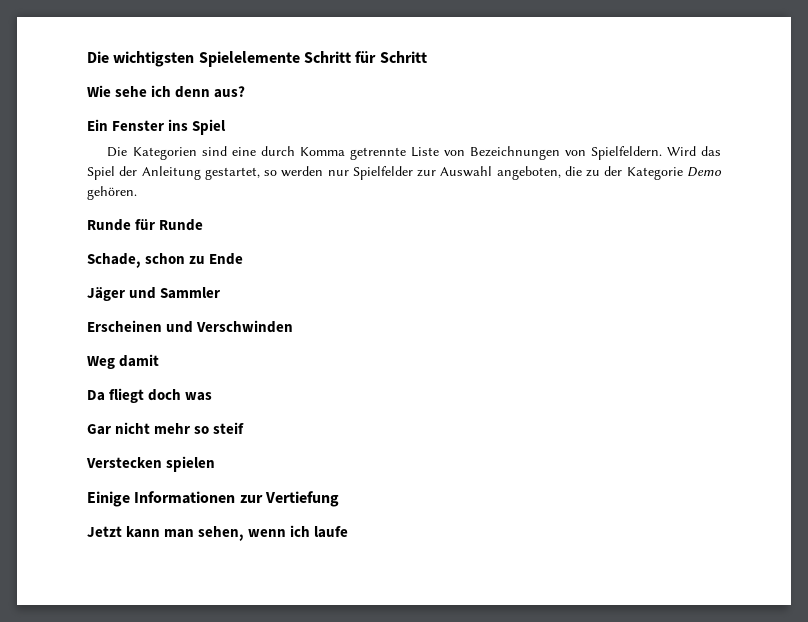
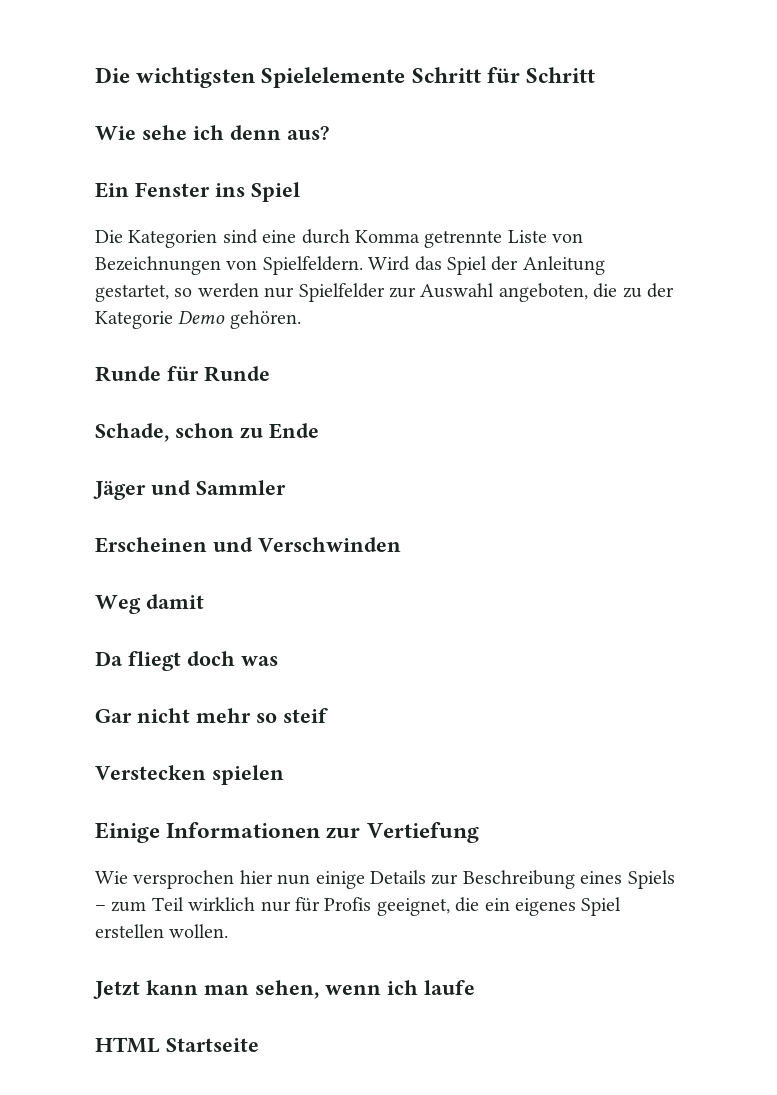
(339, 499) none -> [95,870,675,889] [95,897,622,916] [95,924,229,938] // Wie versprochen hier nun einige Details zur Beschreibung eines Spiels – zum Teil wirklich nur für Profis geeignet, die ein eigenes Spiel erstellen wollen.
(349, 532) none -> [95,1037,259,1053] // HTML Startseite

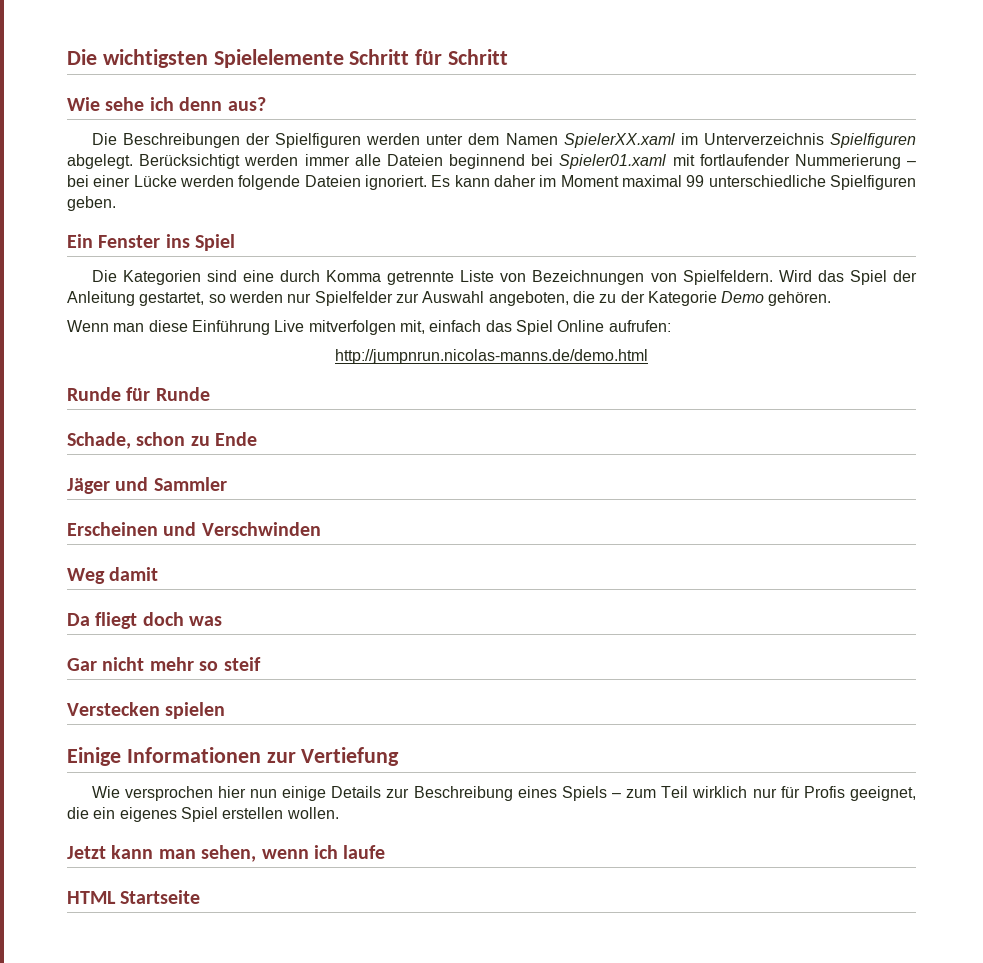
(329, 133) none -> [91,133,916,148] [67,154,916,169] [67,175,916,190] [67,196,116,211] // Die Beschreibungen der Spielfiguren werden unter dem Namen SpielerXX.xaml im Unterverzeichnis Spielfiguren abgelegt. Berücksichtigt werden immer alle Dateien beginnend bei Spieler01.xaml mit fortlaufender Nummerierung – bei einer Lücke werden folgende Dateien ignoriert. Es kann daher im Moment maximal 99 unterschiedliche Spielfiguren geben.
(301, 319) none -> [67,320,671,335] [335,349,648,364] // Wenn man diese Einführung Live mitverfolgen mit, einfach das Spiel Online aufrufen: // http://jumpnrun.nicolas-manns.de/demo.html

